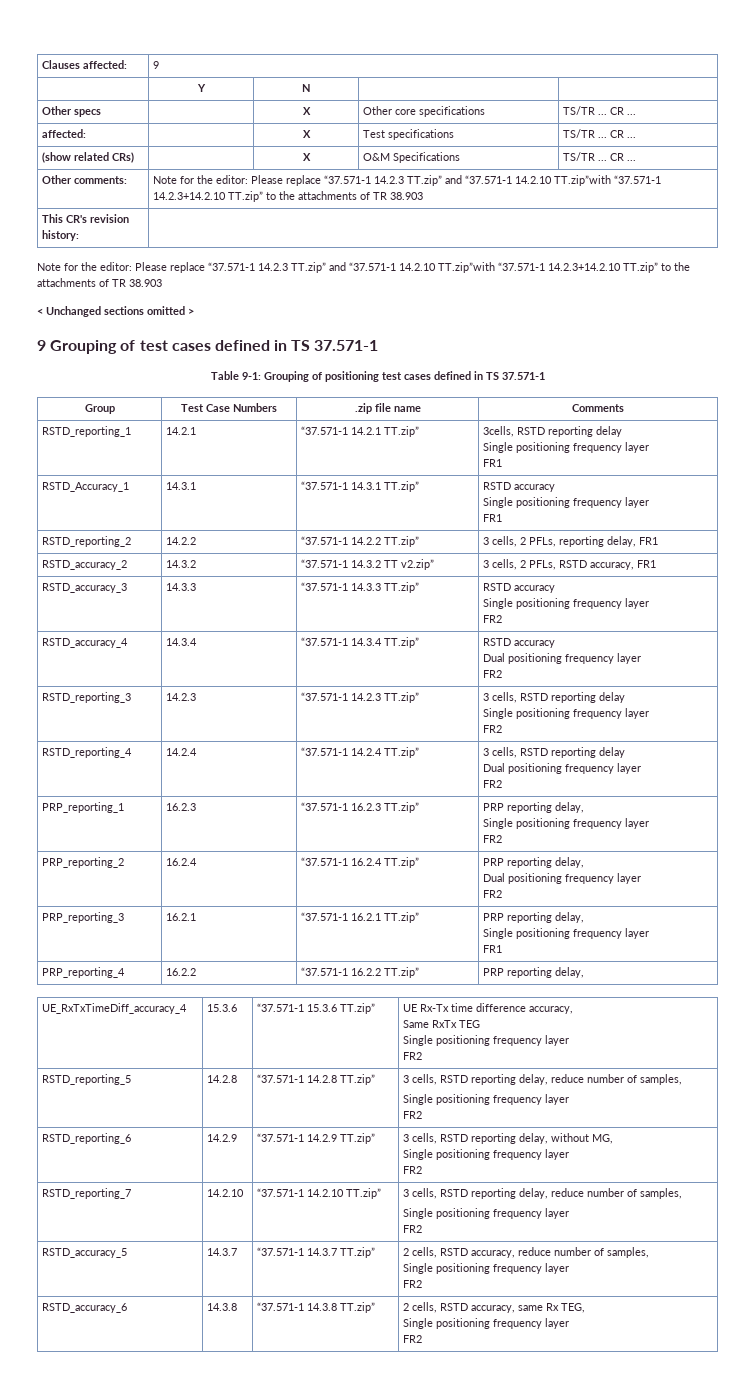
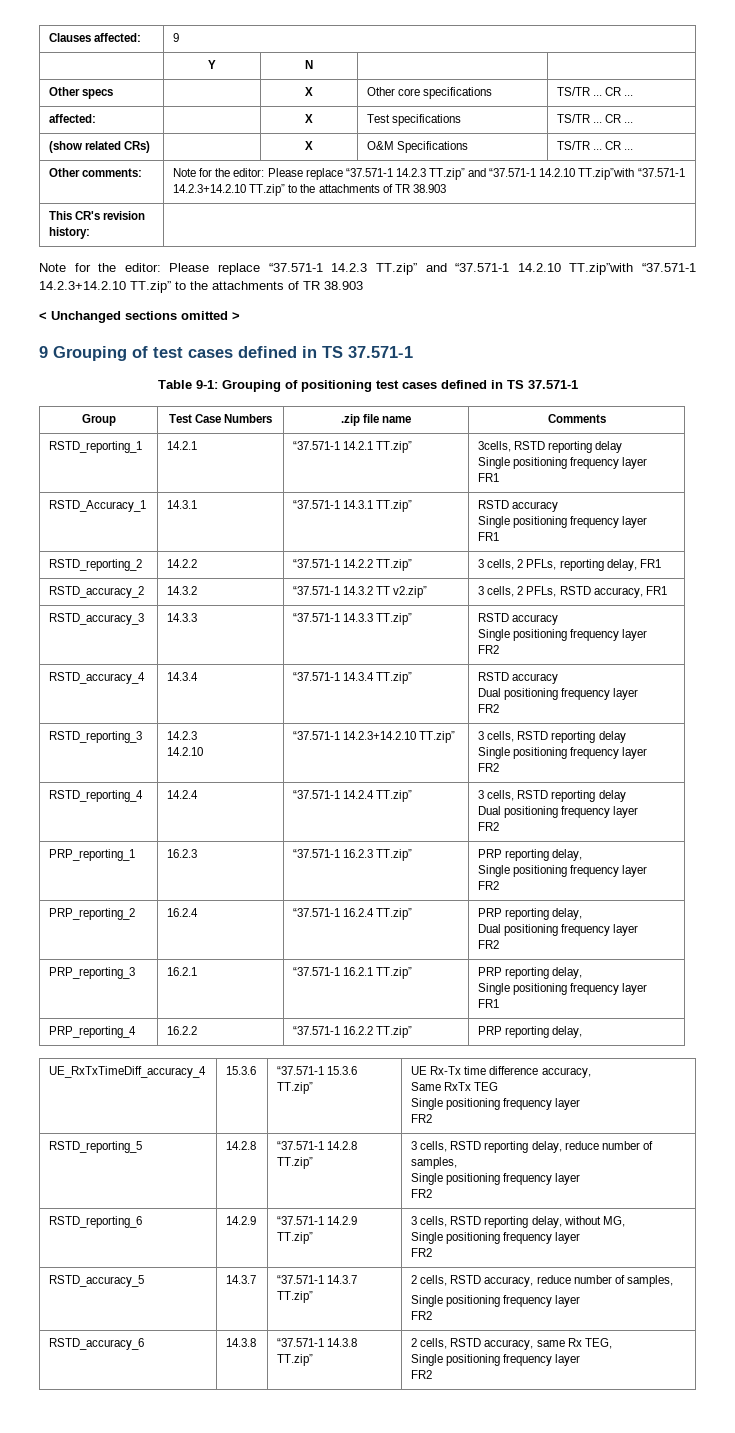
[300,692,381,701] | “37.571-1 14.2.3 -> [167,747,204,756] [293,731,417,740] // 14.2.10 | “37.571-1 14.2.3+14.2.10
[41,1188,131,1199] [206,1189,244,1197] [256,1188,381,1199] [402,1188,682,1199] [402,1208,569,1219] [402,1225,422,1233] // RSTD_reporting_7 | 14.2.10 | “37.571-1 14.2.10 TT.zip” | 3 cells, RSTD reporting delay, reduce number of samples, // Single positioning frequency layer // FR2 -> (433, 1252) none

